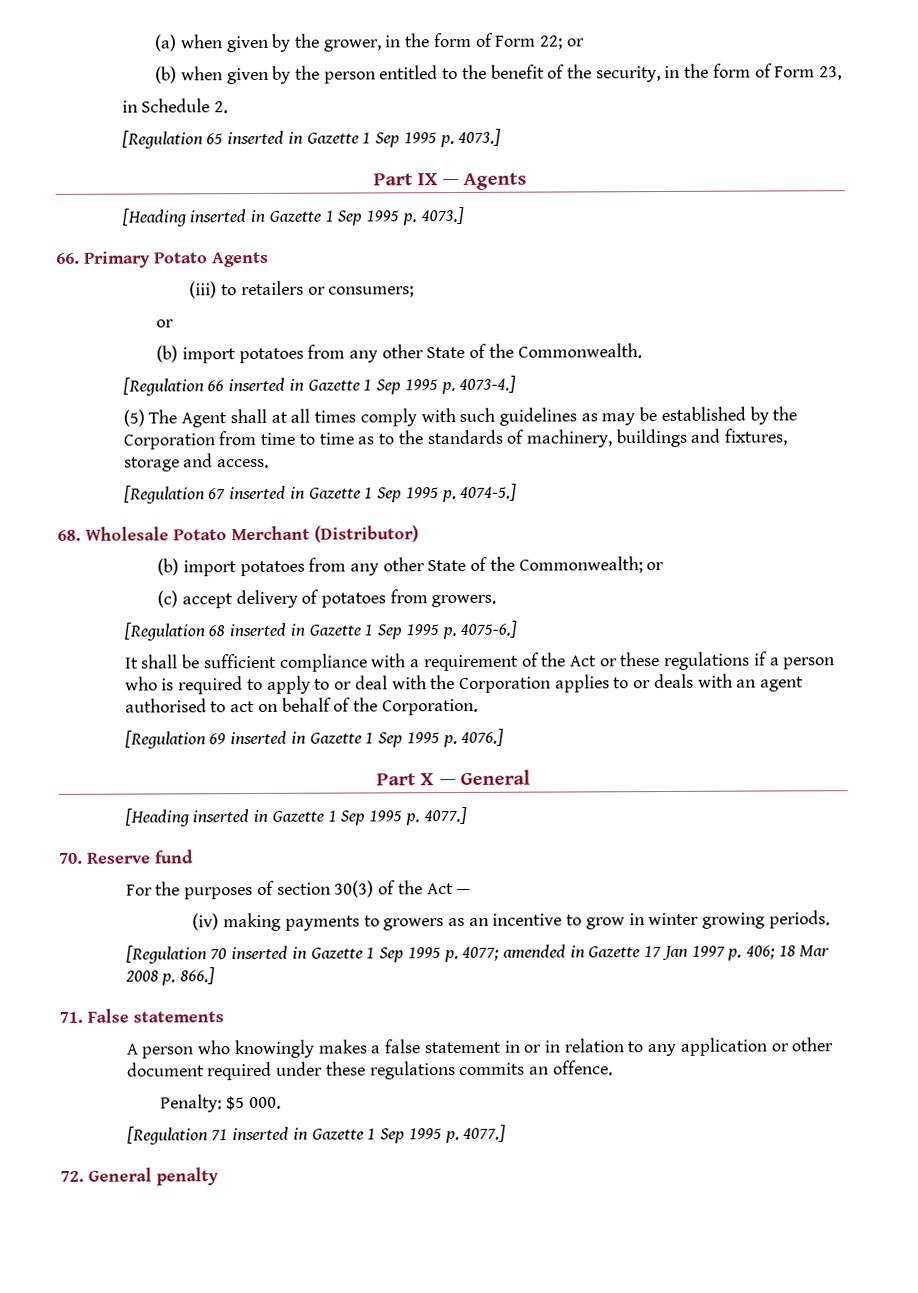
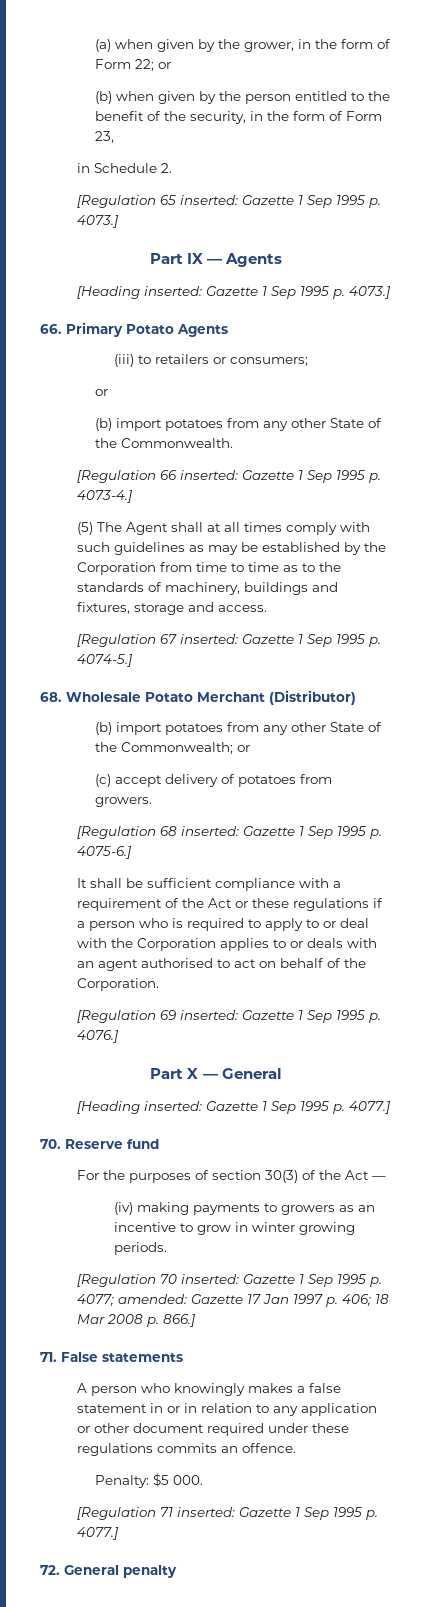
[227,130,303,145] inserted in -> [179,195,238,205] inserted:
[189,209,266,223] inserted in -> [143,286,202,296] inserted:
[228,377,304,392] inserted in -> [179,470,238,480] inserted:
[229,485,305,500] inserted in -> [179,634,238,644] inserted:
[229,622,305,637] inserted in -> [180,826,239,836] inserted:
[230,730,306,745] inserted in -> [179,1010,238,1020] inserted:
[192,809,269,823] inserted in -> [143,1101,202,1111] inserted:
[231,945,307,960] inserted in -> [180,1274,239,1284] inserted:
[502,944,585,959] amended in -> [117,1294,187,1304] amended:
[232,1126,308,1141] inserted in -> [176,1507,235,1517] inserted:

